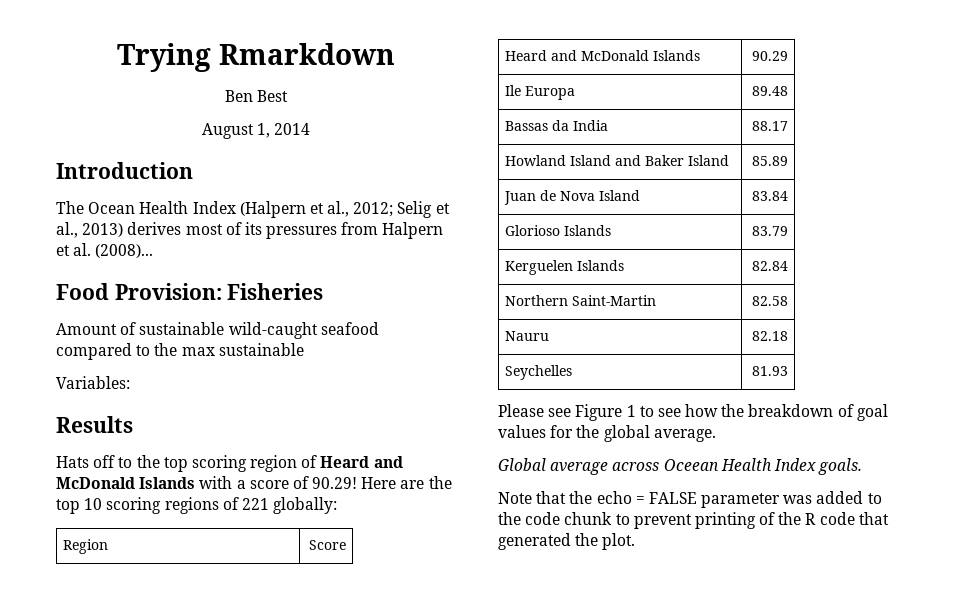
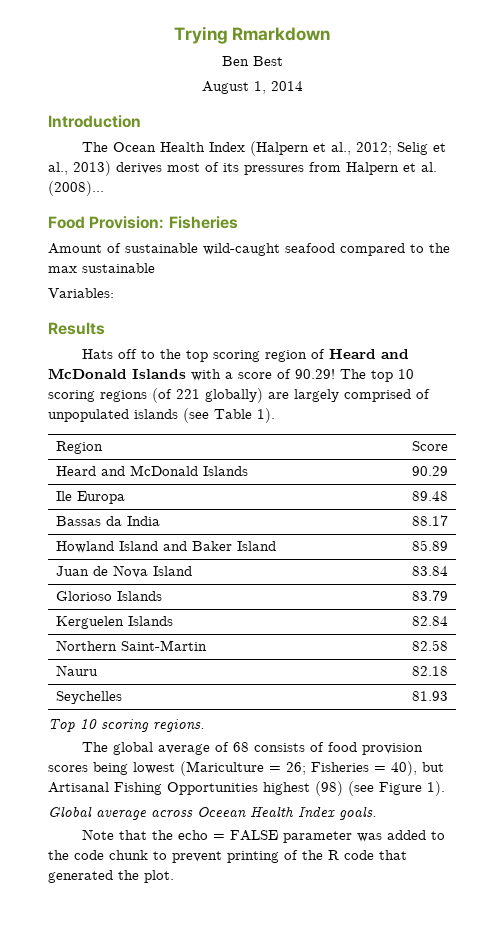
[361,476,452,489] Here are the -> [340,369,366,379] The
[222,497,338,514] of 221 globally: -> [152,388,430,403] [48,408,275,423] (of 221 globally) are largely comprised of unpopulated islands (see Table 1).
[498,404,888,421] [498,425,716,442] Please see Figure 1 to see how the breakdown of goal values for the global average. -> [48,719,205,732] [82,742,424,755] [48,761,444,776] [48,781,445,796] Top 10 scoring regions. // The global average of 68 consists of food provision scores being lowest (Mariculture = 26; Fisheries = 40), but Artisanal Fishing Opportunities highest (98) (see Figure 1).

